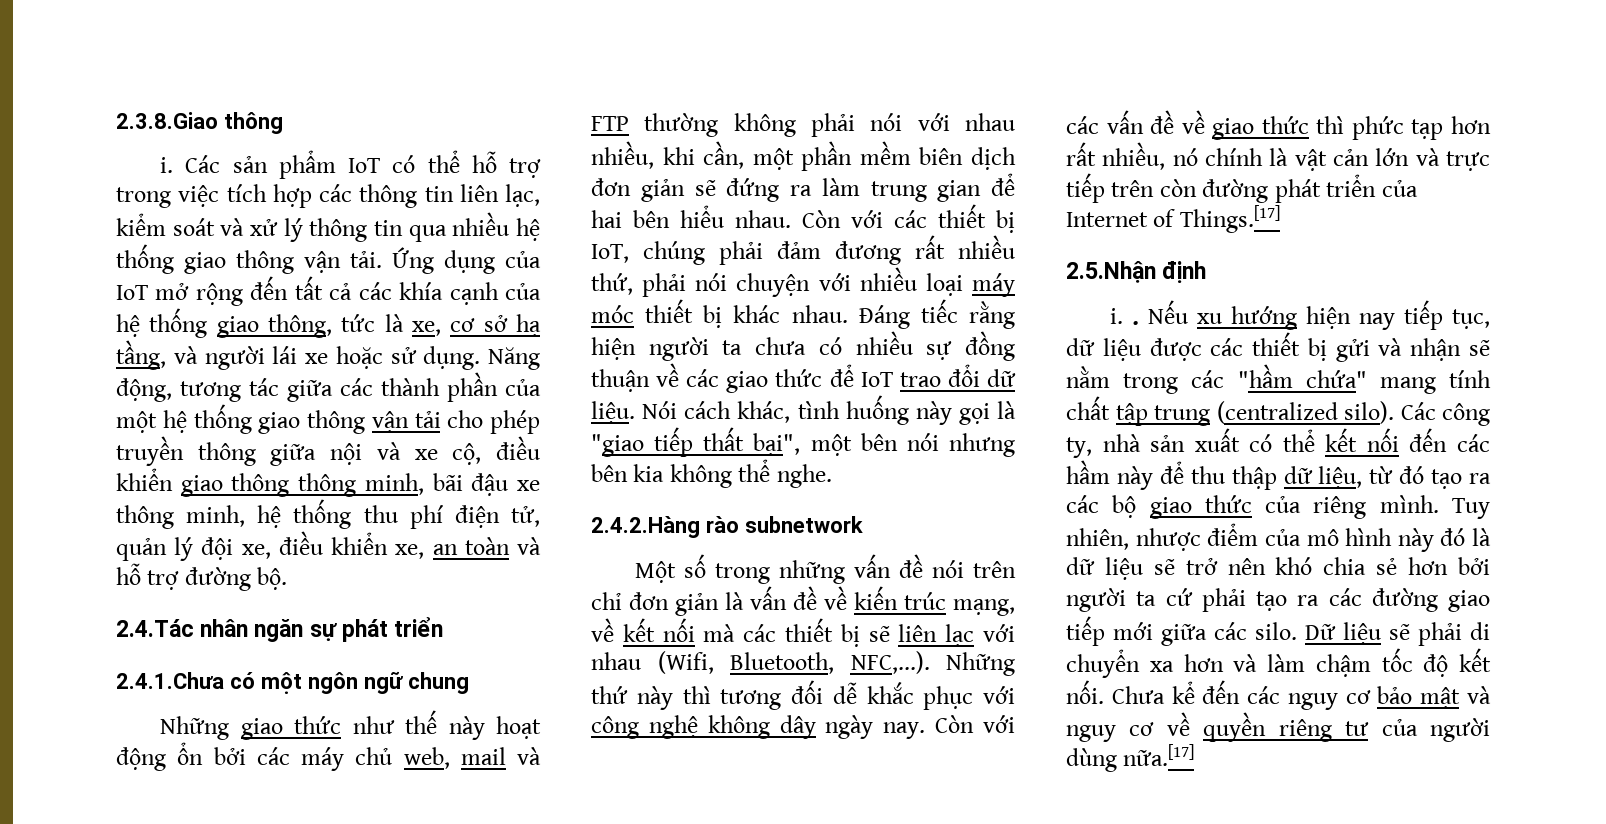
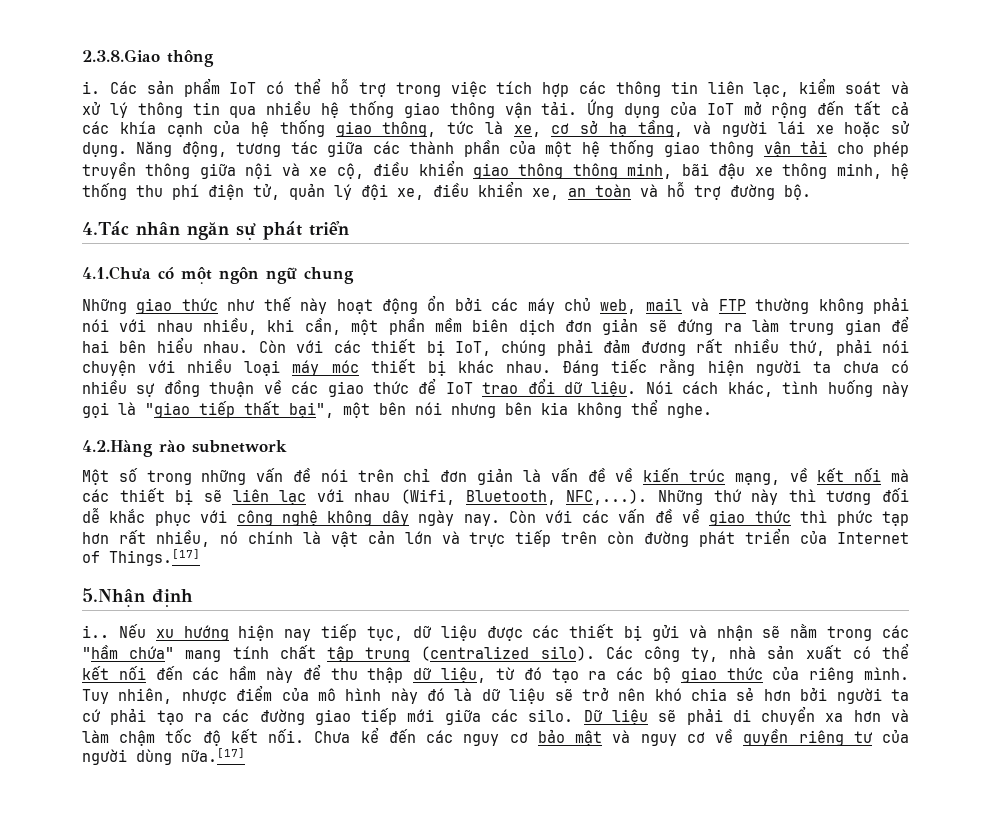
[116,619,194,637] 2.4.Tác -> [82,221,129,235] 4.Tác
[116,672,224,689] 2.4.1.Chưa -> [82,266,151,280] 4.1.Chưa
[591,516,700,538] 2.4.2.Hàng -> [82,440,153,457] 4.2.Hàng
[1066,261,1156,283] 2.5.Nhận -> [82,588,145,607] 5.Nhận
[1110,308,1140,325] i. . -> [82,625,109,638] i..

